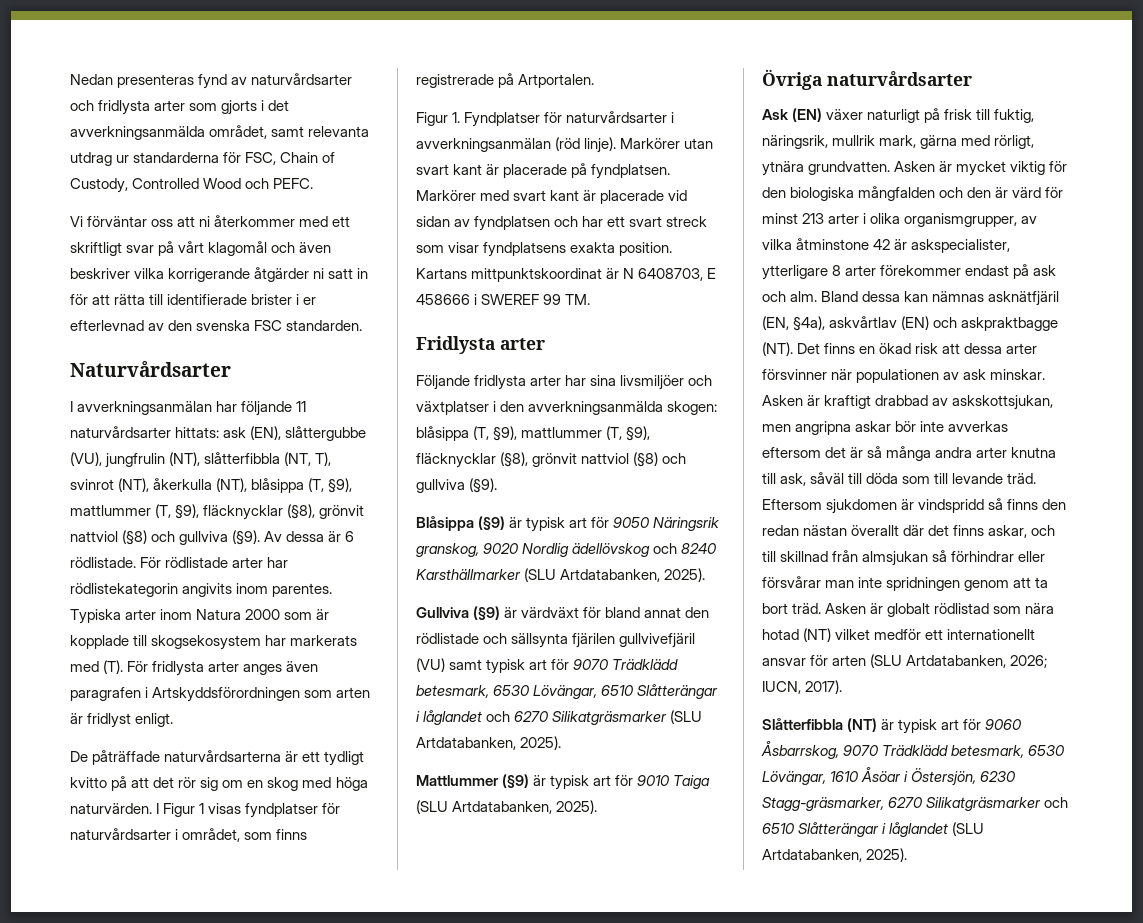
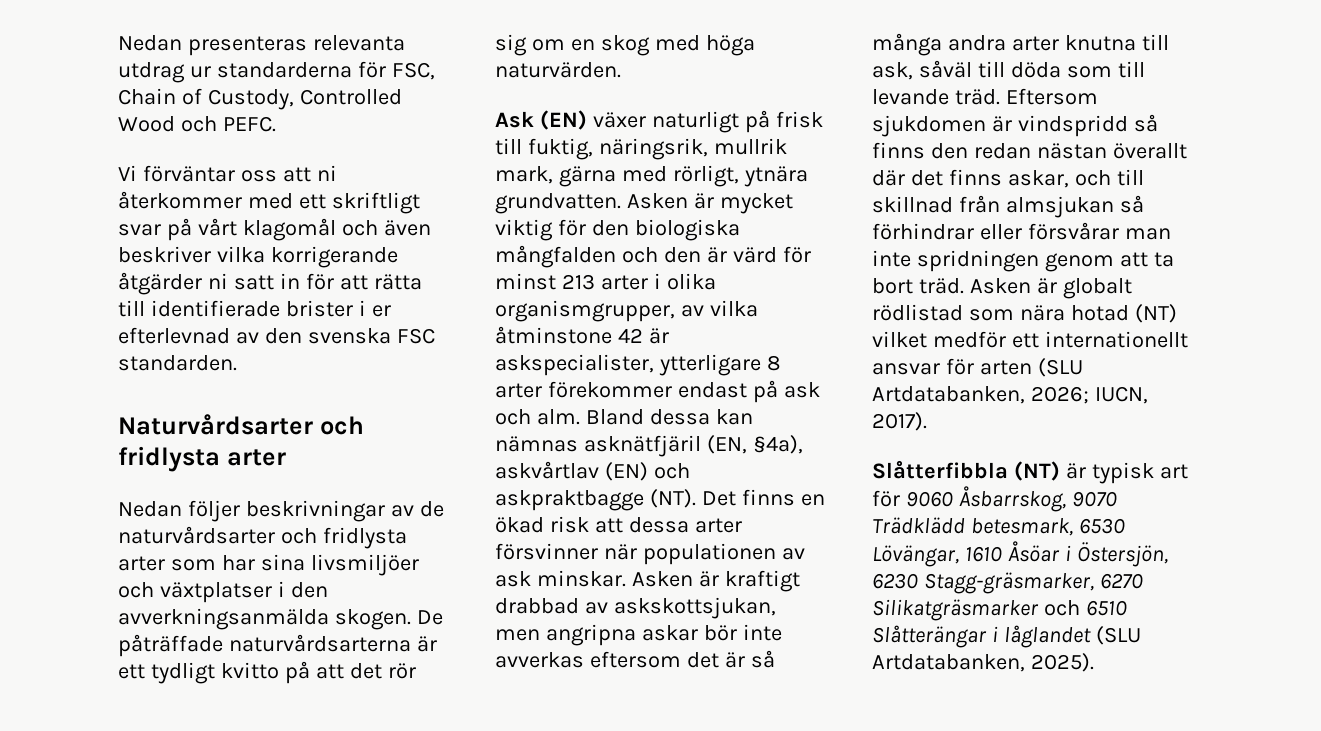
[198,73,353,89] [70,100,290,115] [70,125,305,140] fynd av naturvårdsarter och fridlysta arter som gjorts i det avverkningsanmälda området, samt -> (307, 46) none
[70,401,307,416] [70,426,367,441] [70,452,332,468] [70,478,353,493] [70,504,365,520] [70,530,355,545] [70,557,289,568] [70,583,333,597] [70,609,330,624] [70,635,358,650] [70,660,319,676] [70,687,371,702] [70,713,174,728] // I avverkningsanmälan har följande 11 naturvårdsarter hittats: ask (EN), slåttergubbe (VU), jungfrulin (NT), slåtterfibbla (NT, T), svinrot (NT), åkerkulla (NT), blåsippa (T, §9), mattlummer (T, §9), fläcknycklar (§8), grönvit nattviol (§8) och gullviva (§9). Av dessa är 6 rödlistade. För rödlistade arter har rödlistekategorin angivits inom parentes. Typiska arter inom Natura 2000 som är kopplade till skogsekosystem har markerats med (T). För fridlysta arter anges även paragrafen i Artskyddsförordningen som arten är fridlyst enligt. // -> [319,416,364,435] [118,446,286,472] [118,500,444,522] [118,526,407,549] [118,554,419,576] [118,581,328,603] [118,608,411,630] och fridlysta arter // Nedan följer beskrivningar av de naturvårdsarter och fridlysta arter som har sina livsmiljöer och växtplatser i den avverkningsanmälda skogen.
[156,803,341,818] [70,828,308,842] [416,73,595,88] [416,111,675,127] [416,137,714,153] [416,163,671,179] [416,190,688,204] [416,216,708,231] [416,242,673,257] [416,268,717,282] [416,294,591,305] [416,336,545,354] [416,375,713,390] [416,401,718,415] [416,426,651,441] [416,452,687,468] [416,478,498,493] [416,516,721,532] [416,543,718,557] [416,568,706,582] [416,606,710,620] [416,633,696,648] [416,658,679,674] [416,684,719,699] [416,710,703,725] [416,736,562,750] [416,774,711,790] [416,800,598,814] [762,69,972,90] I Figur 1 visas fyndplatser för naturvårdsarter i området, som finns registrerade på Artportalen. // Figur 1. Fyndplatser för naturvårdsarter i avverkningsanmälan (röd linje). Markörer utan svart kant är placerade på fyndplatsen. Markörer med svart kant är placerade vid sidan av fyndplatsen och har ett svart streck som visar fyndplatsens exakta position. Kartans mittpunktskoordinat är N 6408703, E 458666 i SWEREF 99 TM. // Fridlysta arter // Följande fridlysta arter har sina livsmiljöer och växtplatser i den avverkningsanmälda skogen: blåsippa (T, §9), mattlummer (T, §9), fläcknycklar (§8), grönvit nattviol (§8) och gullviva (§9). // Blåsippa (§9) är typisk art för 9050 Näringsrik granskog, 9020 Nordlig ädellövskog och 8240 Karsthällmarker (SLU Artdatabanken, 2025). // Gullviva (§9) är värdväxt för bland annat den rödlistade och sällsynta fjärilen gullvivefjäril (VU) samt typisk art för 9070 Trädklädd betesmark, 6530 Lövängar, 6510 Slåtterängar i låglandet och 6270 Silikatgräsmarker (SLU Artdatabanken, 2025). // Mattlummer (§9) är typisk art för 9010 Taiga (SLU Artdatabanken, 2025). // Övriga naturvårdsarter -> (621, 70) none

